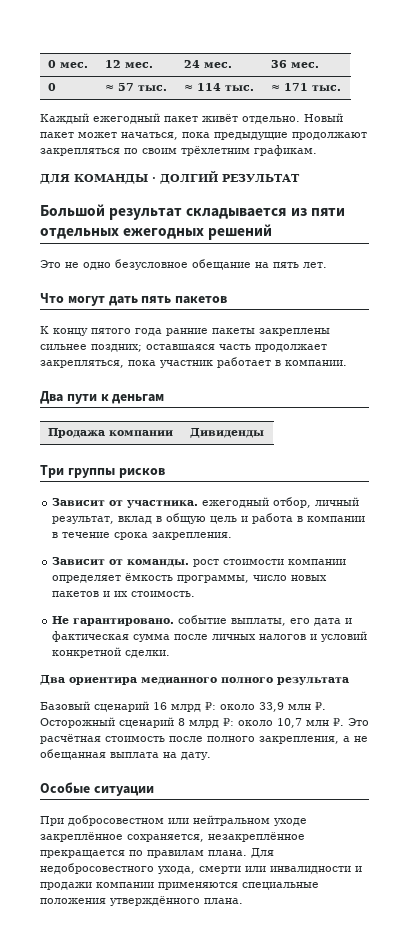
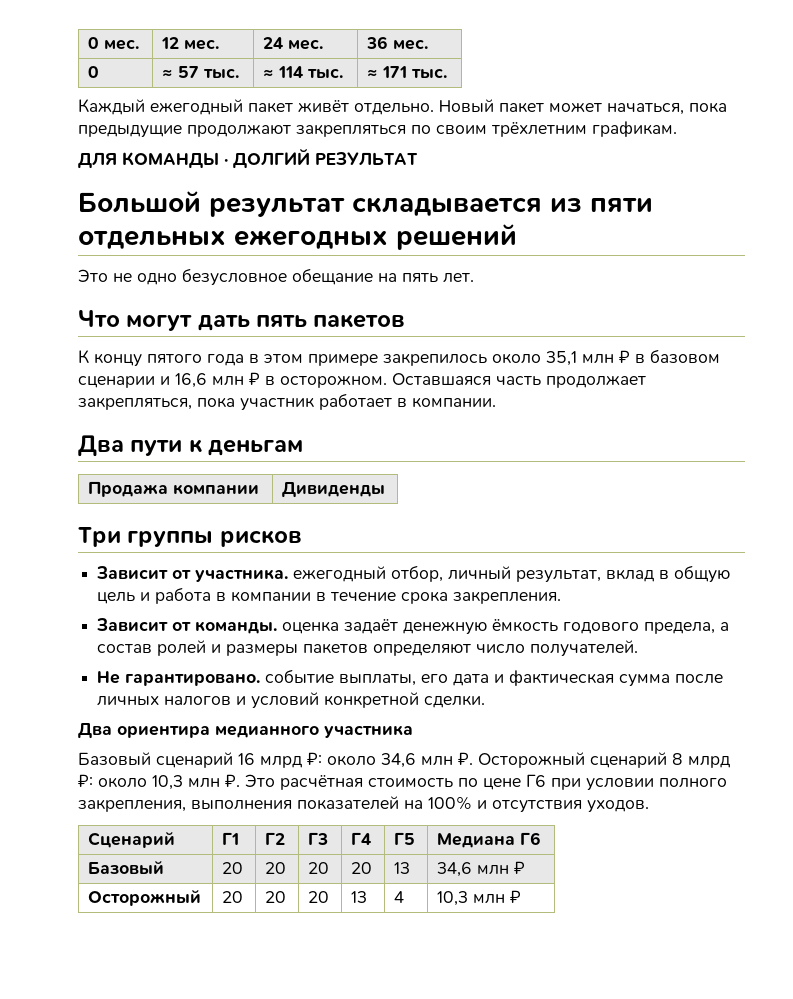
[166,328,330,336] [40,344,215,352] ранние пакеты закреплены сильнее поздних; оставшаяся -> [249,349,720,366] [78,372,491,388] в этом примере закрепилось около 35,1 млн ₽ в базовом сценарии и 16,6 млн ₽ в осторожном. Оставшаяся
[193,559,347,567] [52,573,328,583] [52,591,196,597] рост стоимости компании определяет ёмкость программы, число новых пакетов и их стоимость. -> [282,619,730,635] [97,640,639,657] оценка задаёт денежную ёмкость годового предела, а состав ролей и размеры пакетов определяют число получателей.
[221,677,349,685] полного результата -> [324,725,413,738] участника
[259,702,284,712] 33,9 -> [381,753,416,768] 34,6
[277,718,302,728] 10,7 -> [152,775,183,790] 10,3
[169,736,368,744] [40,749,211,760] [40,782,154,796] [40,815,307,826] [40,832,305,842] [40,848,274,858] [40,863,362,874] [40,882,319,890] [40,896,243,906] после полного закрепления, а не обещанная выплата на дату. // Особые ситуации // При добросовестном или нейтральном уходе закреплённое сохраняется, незакреплённое прекращается по правилам плана. Для недобросовестного ухода, смерти или инвалидности и продажи компании применяются специальные положения утверждённого плана. -> [458,774,727,791] [78,796,649,813] [88,832,176,848] [222,832,240,845] [265,832,286,845] [308,832,329,845] [351,832,372,845] [394,832,416,845] [437,832,542,848] [88,861,165,874] [222,862,244,874] [265,862,287,874] [308,862,330,874] [351,862,373,874] [394,862,411,874] [437,861,526,877] [88,890,202,906] [222,891,244,903] [265,891,287,903] [308,891,330,903] [351,891,368,903] [394,891,405,903] [437,890,522,906] по цене Г6 при условии полного закрепления, выполнения показателей на 100% и отсутствия уходов. // Сценарий | Г1 | Г2 | Г3 | Г4 | Г5 | Медиана Г6 // Базовый | 20 | 20 | 20 | 20 | 13 | 34,6 млн ₽ // Осторожный | 20 | 20 | 20 | 13 | 4 | 10,3 млн ₽

